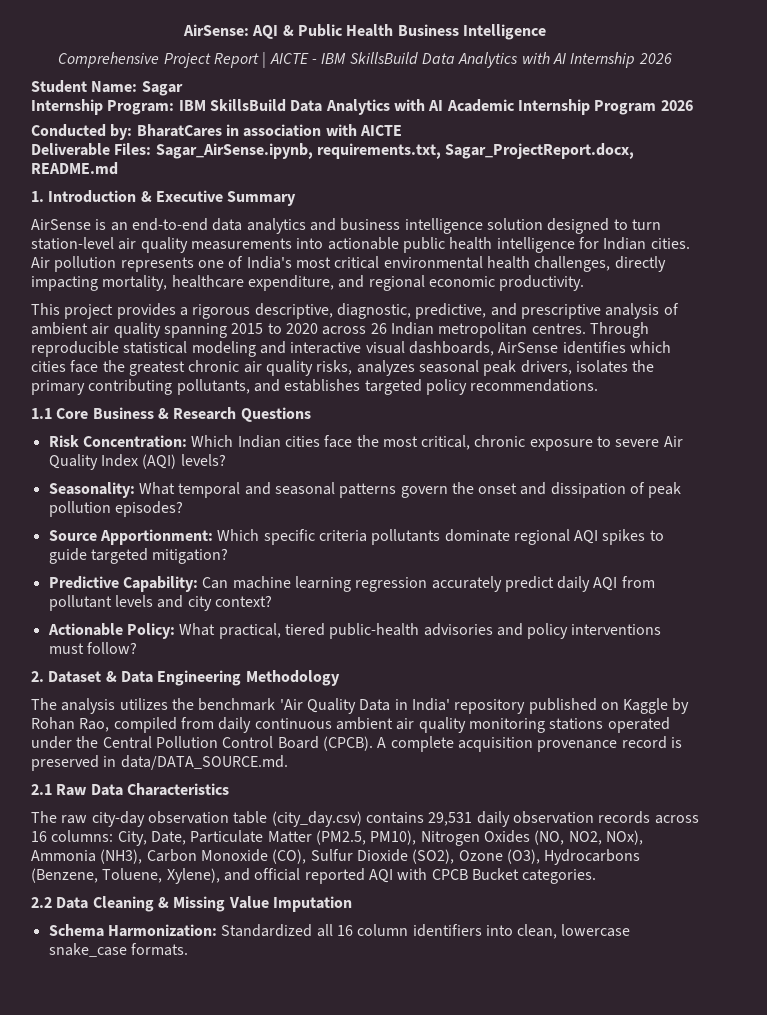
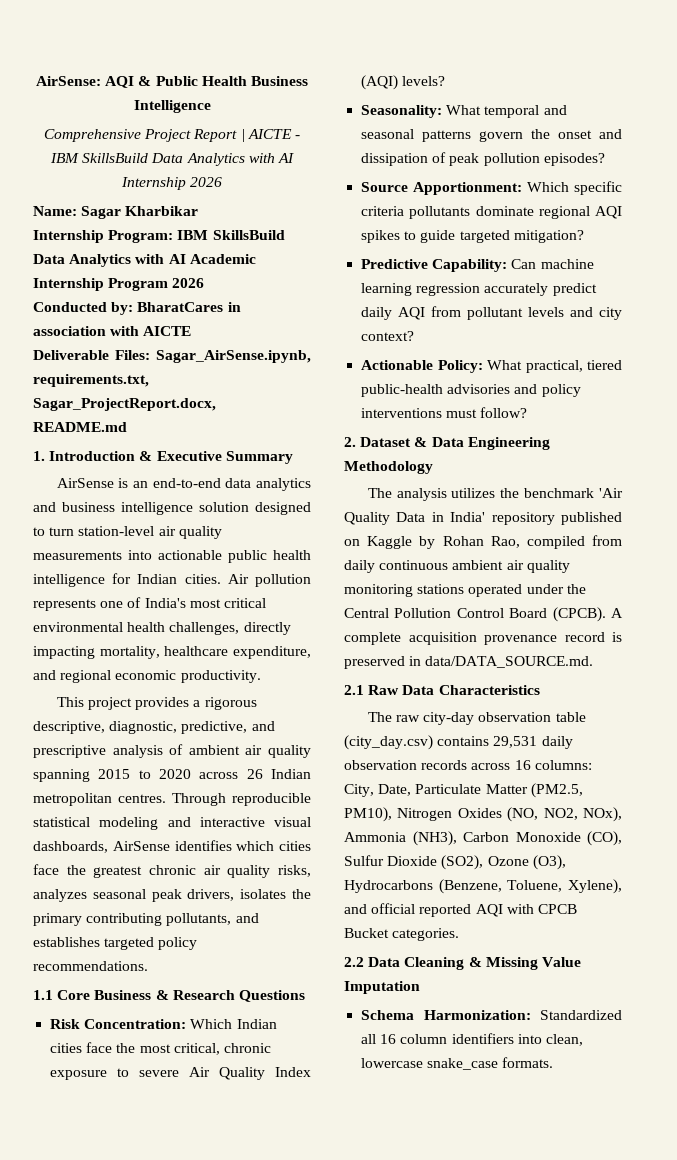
[31,80,87,93] Student -> (223, 182) none
(183, 88) none -> [125,206,199,216] Kharbikar

